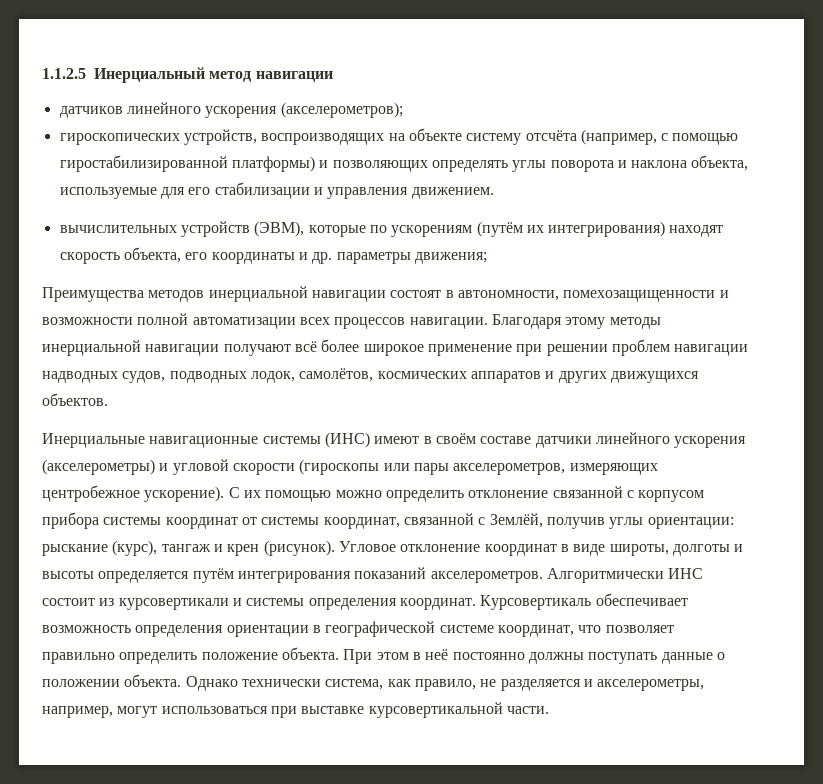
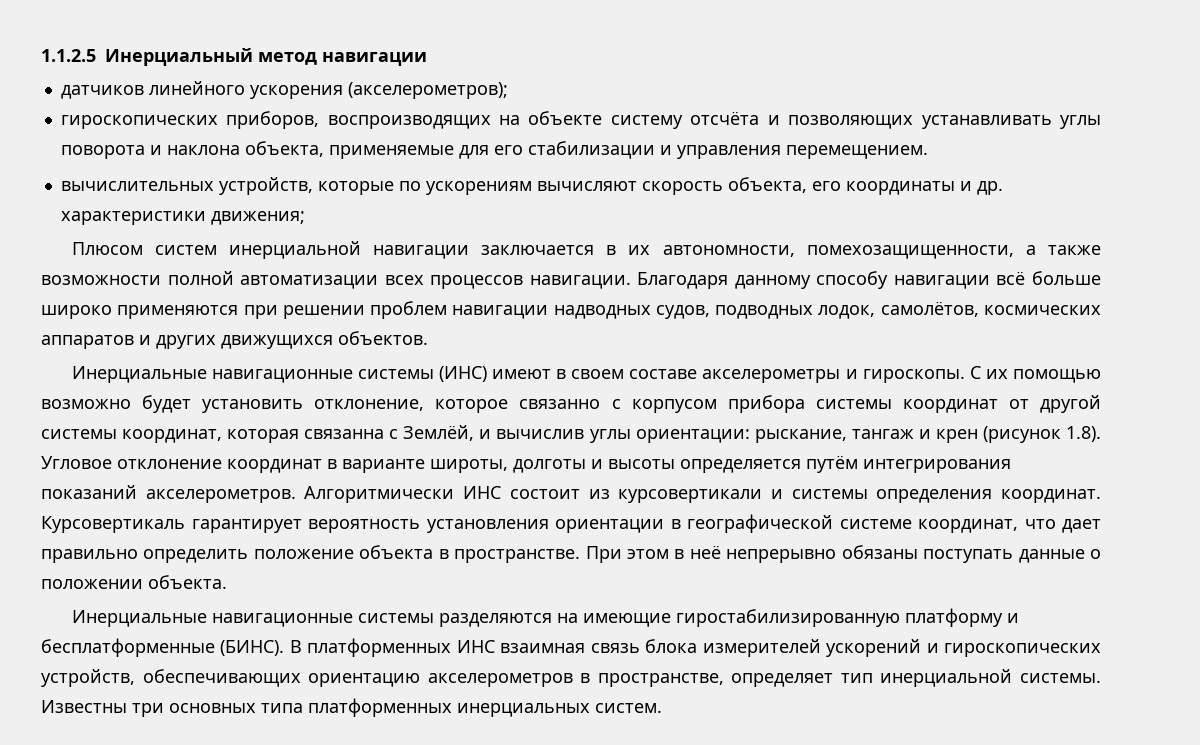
[183,129,257,145] устройств, -> [226,111,320,129] приборов,
[580,129,739,145] [59,155,315,172] (например, с помощью гиростабилизированной платформы) -> (760, 118) none
[431,160,508,172] определять -> [921,115,1052,129] устанавливать
[59,187,157,199] используемые -> [328,145,454,159] применяемые
[411,187,494,199] движением. -> [785,145,928,159] перемещением.
[180,221,305,237] устройств (ЭВМ), -> [218,177,313,195] устройств,
[476,221,724,237] (путём их интегрирования) находят -> [536,181,637,191] вычисляют
[336,252,411,264] параметры -> [60,211,206,225] характеристики
[42,286,729,302] Преимущества методов инерциальной навигации состоят в автономности, помехозащищенности и -> [71,241,1101,259] Плюсом систем инерциальной навигации заключается в их автономности, помехозащищенности, а также
[565,317,661,329] [42,339,512,356] этому методы инерциальной навигации получают всё более широкое применение -> [734,271,1101,289] [41,305,239,319] данному способу навигации всё больше широко применяются
[435,432,747,448] [42,459,658,475] [42,485,623,502] своём составе датчики линейного ускорения (акселерометры) и угловой скорости (гироскопы или пары акселерометров, измеряющих центробежное ускорение). С их помощью можно определить отклонение связанной -> [571,366,1101,383] [41,395,601,413] своем составе акселерометры и гироскопы. С их помощью возможно будет установить отклонение, которое связанно
(257, 521) none -> [1040,395,1101,413] другой
[403,513,734,529] [42,540,158,556] связанной с Землёй, получив углы ориентации: рыскание (курс), -> [227,425,847,443] которая связанна с Землёй, и вычислив углы ориентации: рыскание,
[263,540,335,556] (рисунок). -> [982,426,1102,443] (рисунок 1.8).
[573,544,606,556] виде -> [342,459,425,473] варианте
[595,593,688,606] [42,625,224,637] обеспечивает возможность определения -> [191,519,549,533] гарантирует вероятность установления
[605,625,674,633] позволяет -> [1062,519,1101,533] дает
[281,647,339,660] объекта. -> [359,545,581,563] объекта в пространстве.
[452,652,584,664] постоянно должны -> [726,545,918,563] непрерывно обязаны
[185,676,705,691] [42,702,549,718] Однако технически система, как правило, не разделяется и акселерометры, например, могут использоваться при выставке курсовертикальной части. -> [71,608,1019,627] [41,638,1102,657] [41,669,1101,687] [41,698,662,717] // Инерциальные навигационные системы разделяются на имеющие гиростабилизированную платформу и бесплатформенные (БИНС). В платформенных ИНС взаимная связь блока измерителей ускорений и гироскопических устройств, обеспечивающих ориентацию акселерометров в пространстве, определяет тип инерциальной системы. Известны три основных типа платформенных инерциальных систем.

